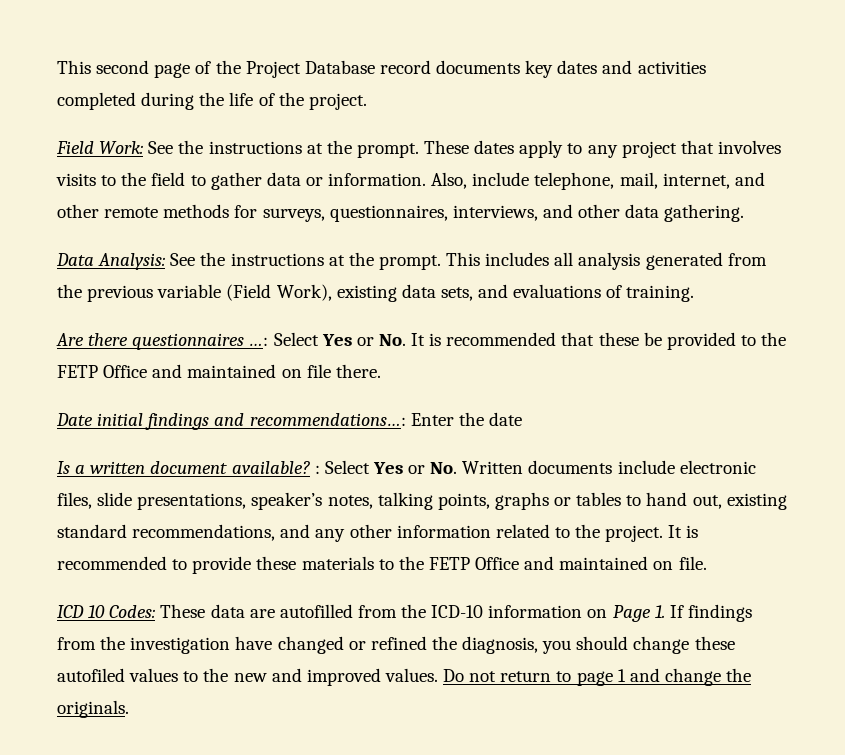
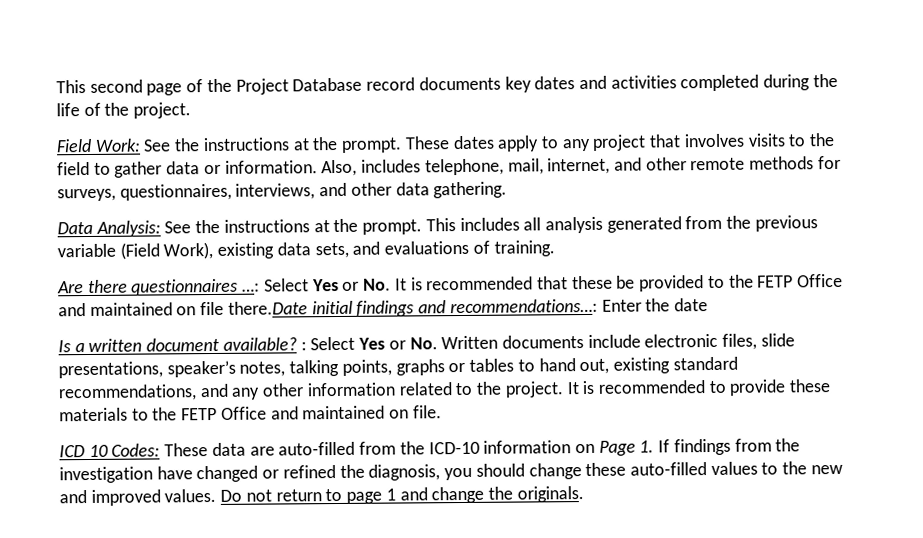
[472,172,530,186] include -> [361,159,422,173] includes
[335,364,381,378] [56,413,93,426] there. // Date -> [227,301,308,315] there.Date
[279,604,353,618] autofilled -> [278,441,356,456] auto-filled
[57,668,125,682] autofiled -> [629,462,707,476] auto-filled

